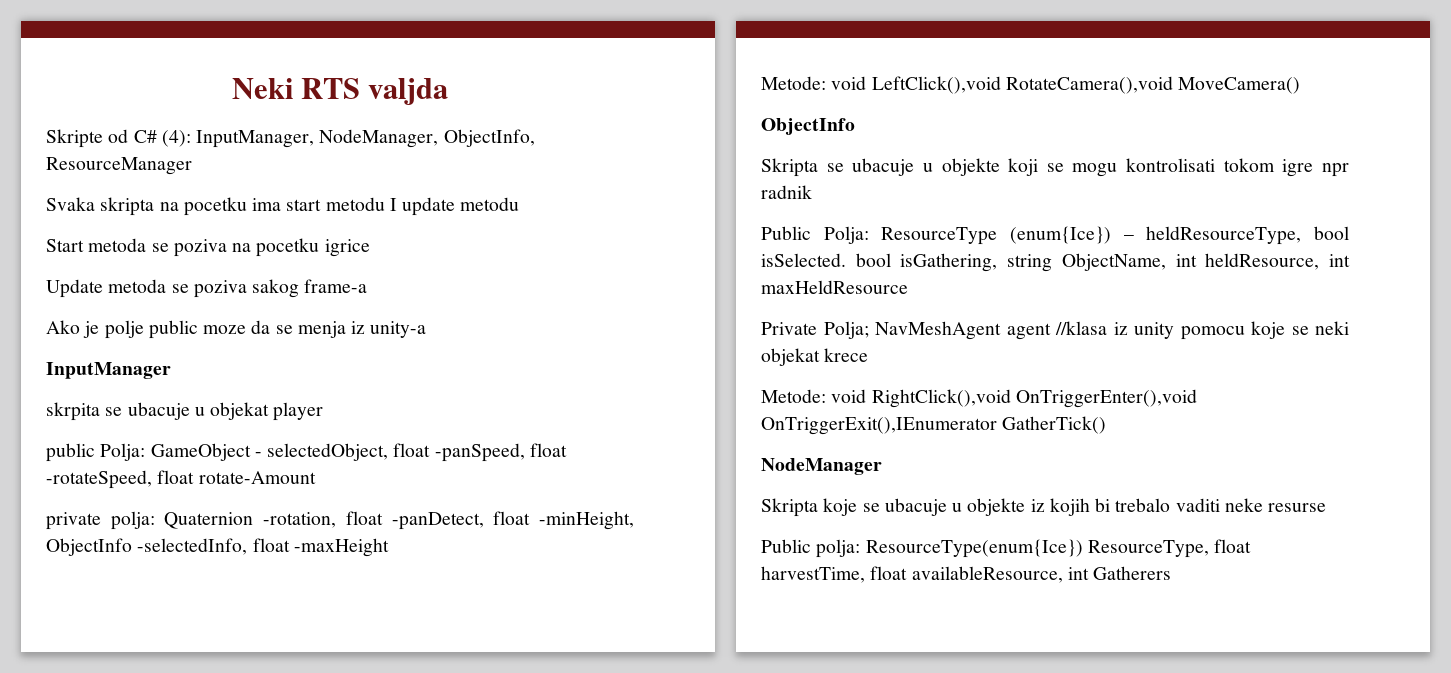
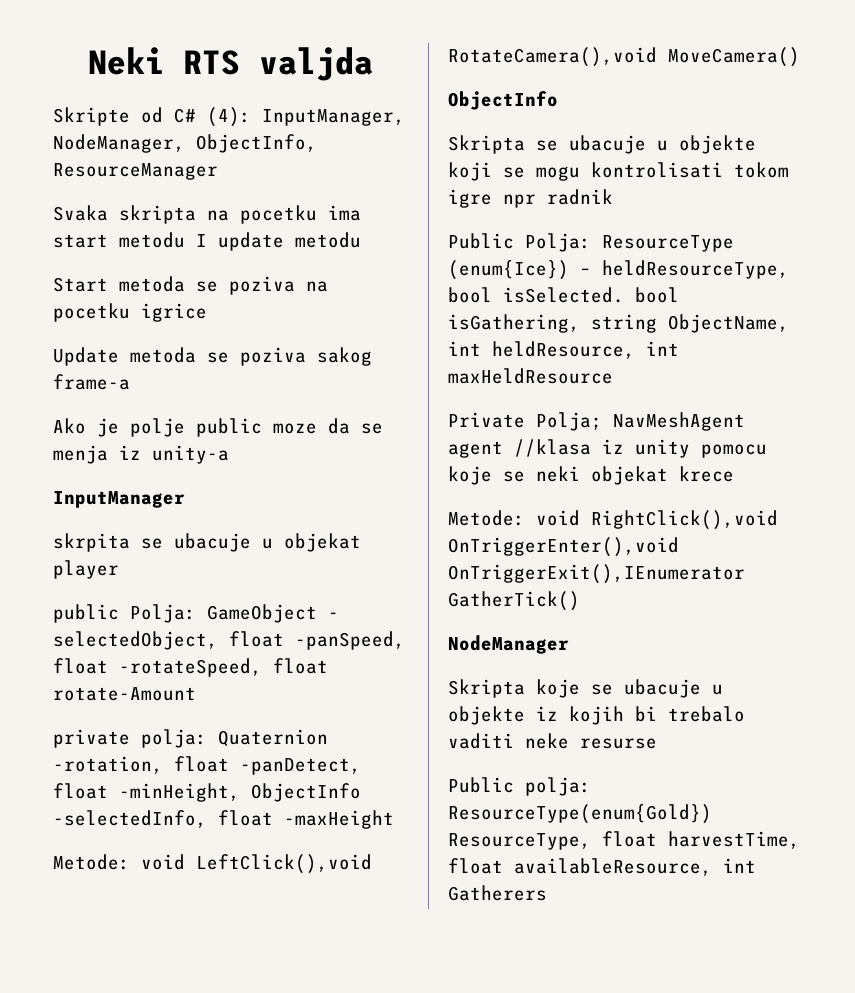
[865,539,1083,558] ResourceType(enum{Ice}) -> [448,804,712,824] ResourceType(enum{Gold})

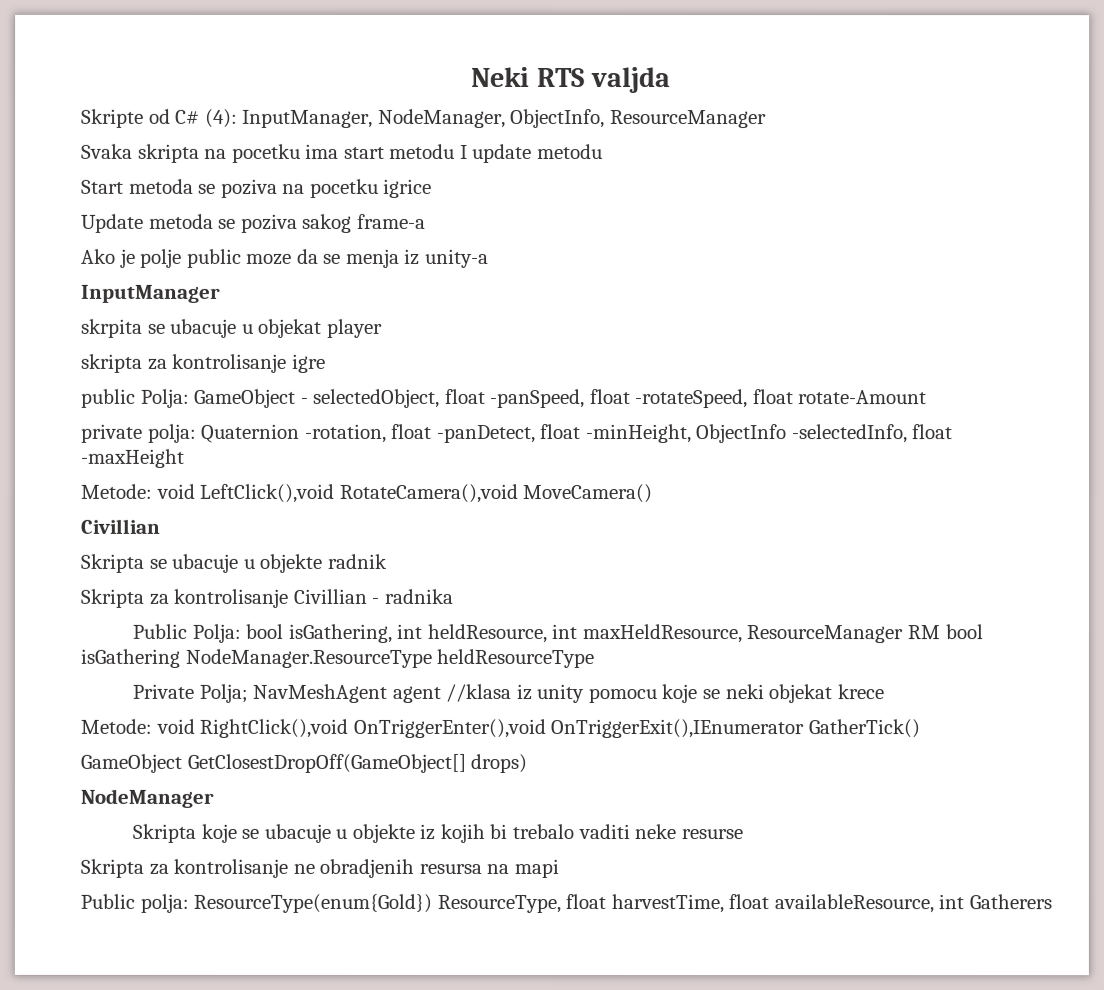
(119, 569) none -> [81,353,326,373] // skripta za kontrolisanje igre
[448,91,558,110] ObjectInfo -> [80,518,160,534] Civillian
[448,162,789,181] [448,189,613,208] [448,233,734,252] [448,260,789,280] [448,287,679,303] [448,314,789,333] [448,341,679,359] [448,368,613,384] koji se mogu kontrolisati tokom igre npr radnik // Public Polja: ResourceType (enum{Ice}) – heldResourceType, bool isSelected. bool isGathering, string ObjectName, int heldResource, int maxHeldResource -> [326,553,387,569] [80,588,453,608] [132,623,983,644] [80,648,595,669] radnik // Skripta za kontrolisanje Civillian - radnika // Public Polja: bool isGathering, int heldResource, int maxHeldResource, ResourceManager RM bool isGathering NodeManager.ResourceType heldResourceType
(580, 601) none -> [80,753,528,773] // GameObject GetClosestDropOff(GameObject[] drops)
(657, 743) none -> [80,858,559,879] // Skripta za kontrolisanje ne obradjenih resursa na mapi

